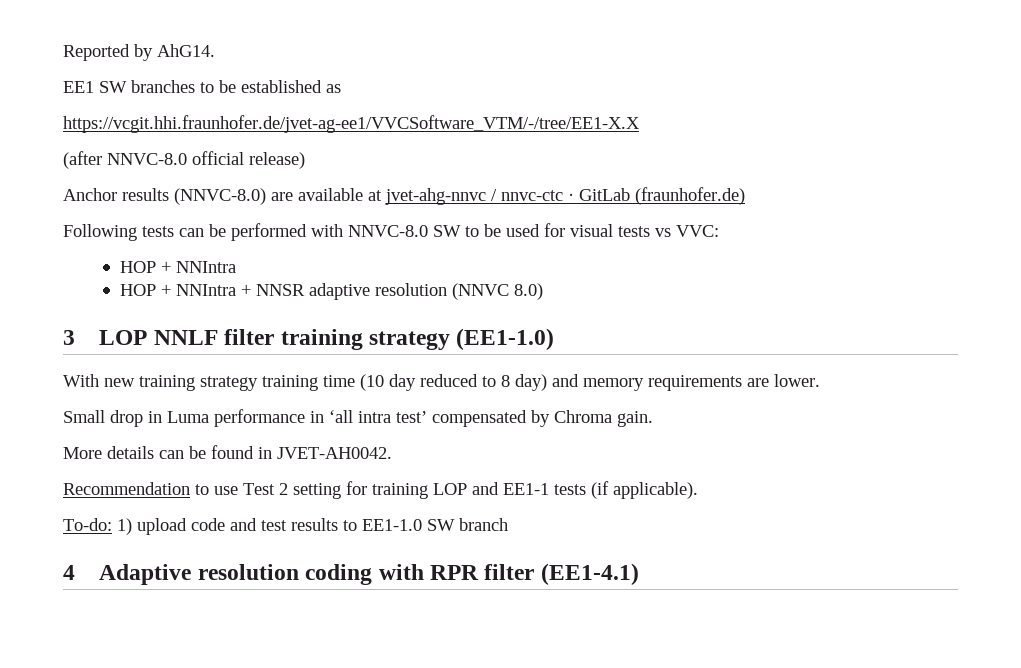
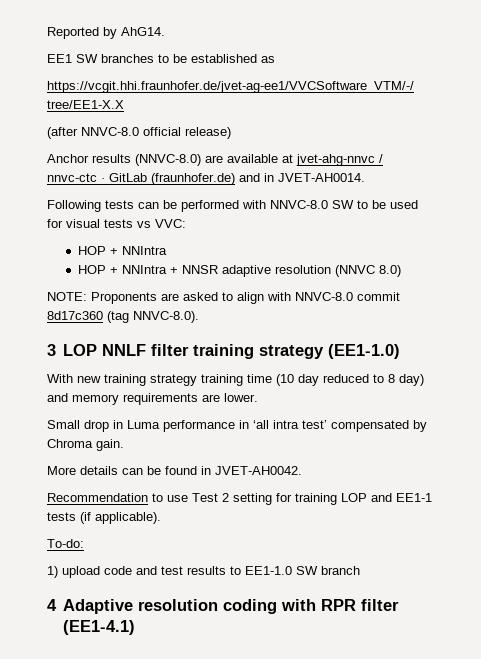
(745, 196) none -> [239,173,365,182] and in JVET-AH0014.
(543, 291) none -> [47,292,400,304] [47,311,199,323] // NOTE: Proponents are asked to align with NNVC-8.0 commit 8d17c360 (tag NNVC-8.0).
(112, 524) none -> (84, 543) //

